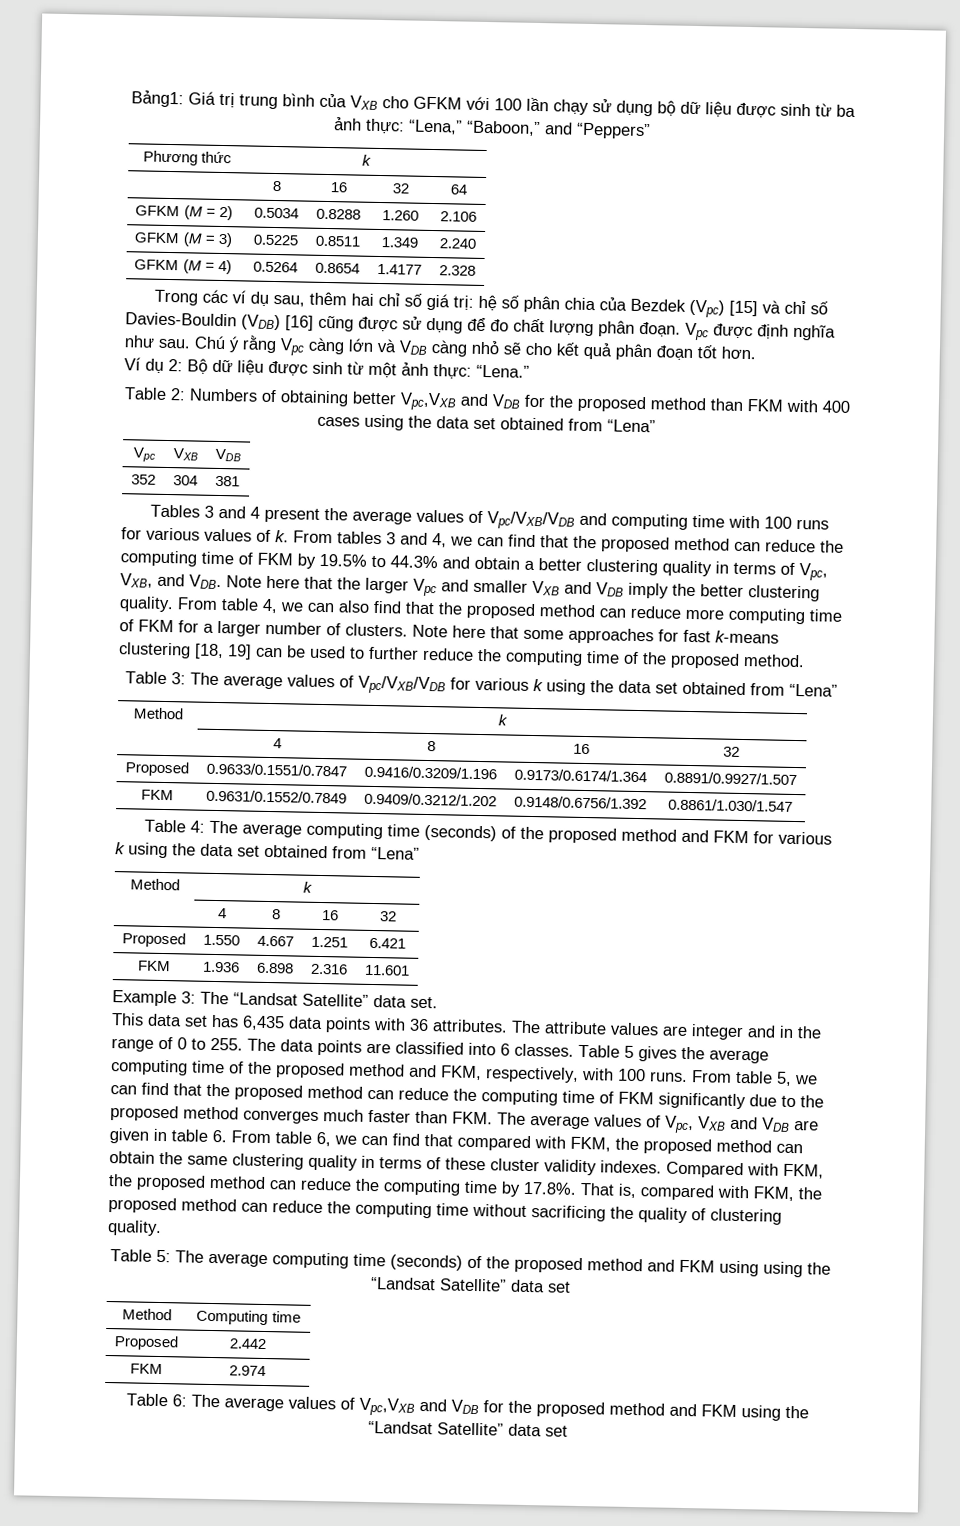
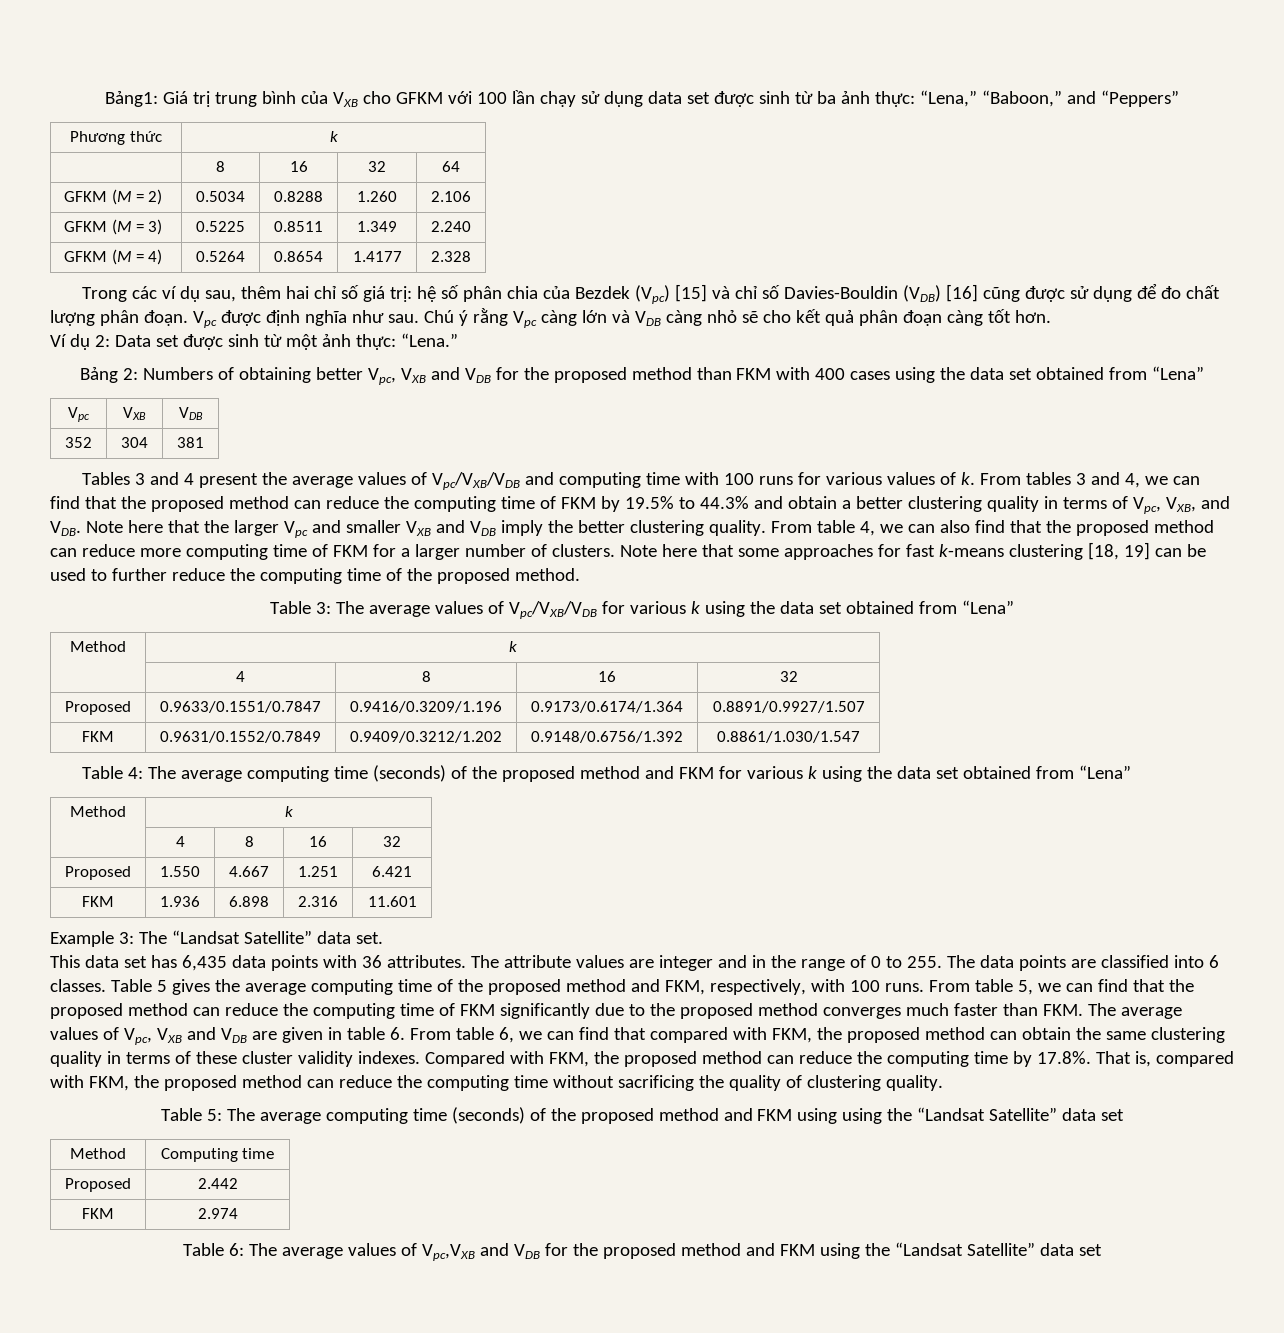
[656,100,732,118] bộ dữ liệu -> [647,91,710,104] data set
(693, 353) none -> [946,310,983,326] càng
[187,358,264,376] Bộ dữ liệu -> [114,335,179,347] Data set
[123,387,167,400] Table -> [79,367,118,383] Bảng
[399,392,457,411] Vpc,VXB -> [367,368,426,385] Vpc, VXB

